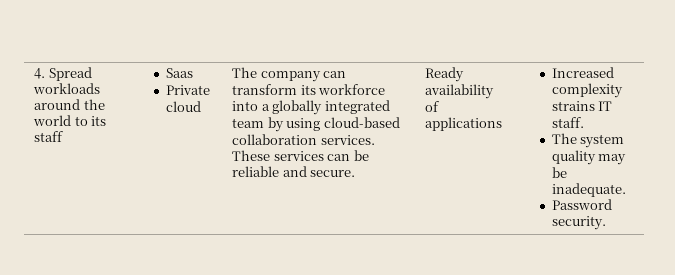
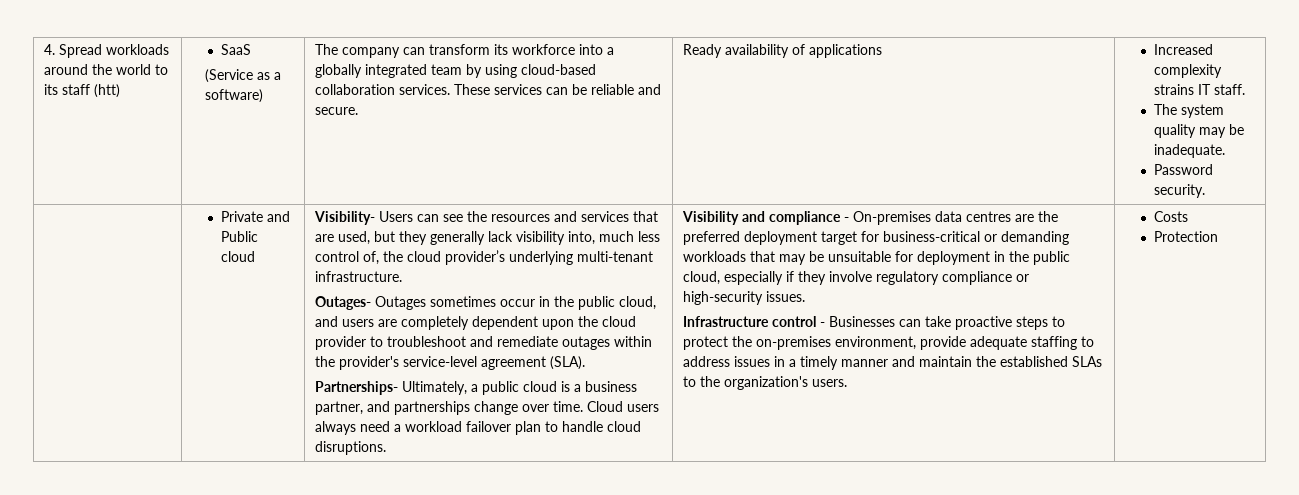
[165,68,193,78] [165,85,210,95] [165,101,201,112] | Saas // Private cloud -> [94,84,121,98] [220,44,251,55] [205,69,282,83] [205,89,264,103] (htt) | SaaS // (Service as a software)
(606, 223) none -> [220,211,290,222] [220,231,258,242] [220,251,255,262] [314,211,659,225] [315,231,661,245] [315,250,654,265] [315,271,403,282] [315,296,657,310] [315,316,637,330] [315,336,653,350] [315,356,586,370] [315,381,638,395] [315,401,660,415] [315,421,642,435] [315,441,387,455] [682,211,1059,225] [683,231,1070,245] [683,251,1071,265] [683,271,1030,285] [683,291,806,305] [683,316,1066,330] [683,336,1095,350] [683,356,1103,370] [683,376,848,390] [1153,211,1188,222] [1153,231,1218,242] // | Private and Public cloud | Visibility- Users can see the resources and services that are used, but they generally lack visibility into, much less control of, the cloud provider’s underlying multi-tenant infrastructure. // Outages- Outages sometimes occur in the public cloud, and users are completely dependent upon the cloud provider to troubleshoot and remediate outages within the provider's service-level agreement (SLA). // Partnerships- Ultimately, a public cloud is a business partner, and partnerships change over time. Cloud users always need a workload failover plan to handle cloud disruptions. | Visibility and compliance - On-premises data centres are the preferred deployment target for business-critical or demanding workloads that may be unsuitable for deployment in the public cloud, especially if they involve regulatory compliance or high-security issues. // Infrastructure control - Businesses can take proactive steps to protect the on-premises environment, provide adequate staffing to address issues in a timely manner and maintain the established SLAs to the organization's users. | Costs // Protection

